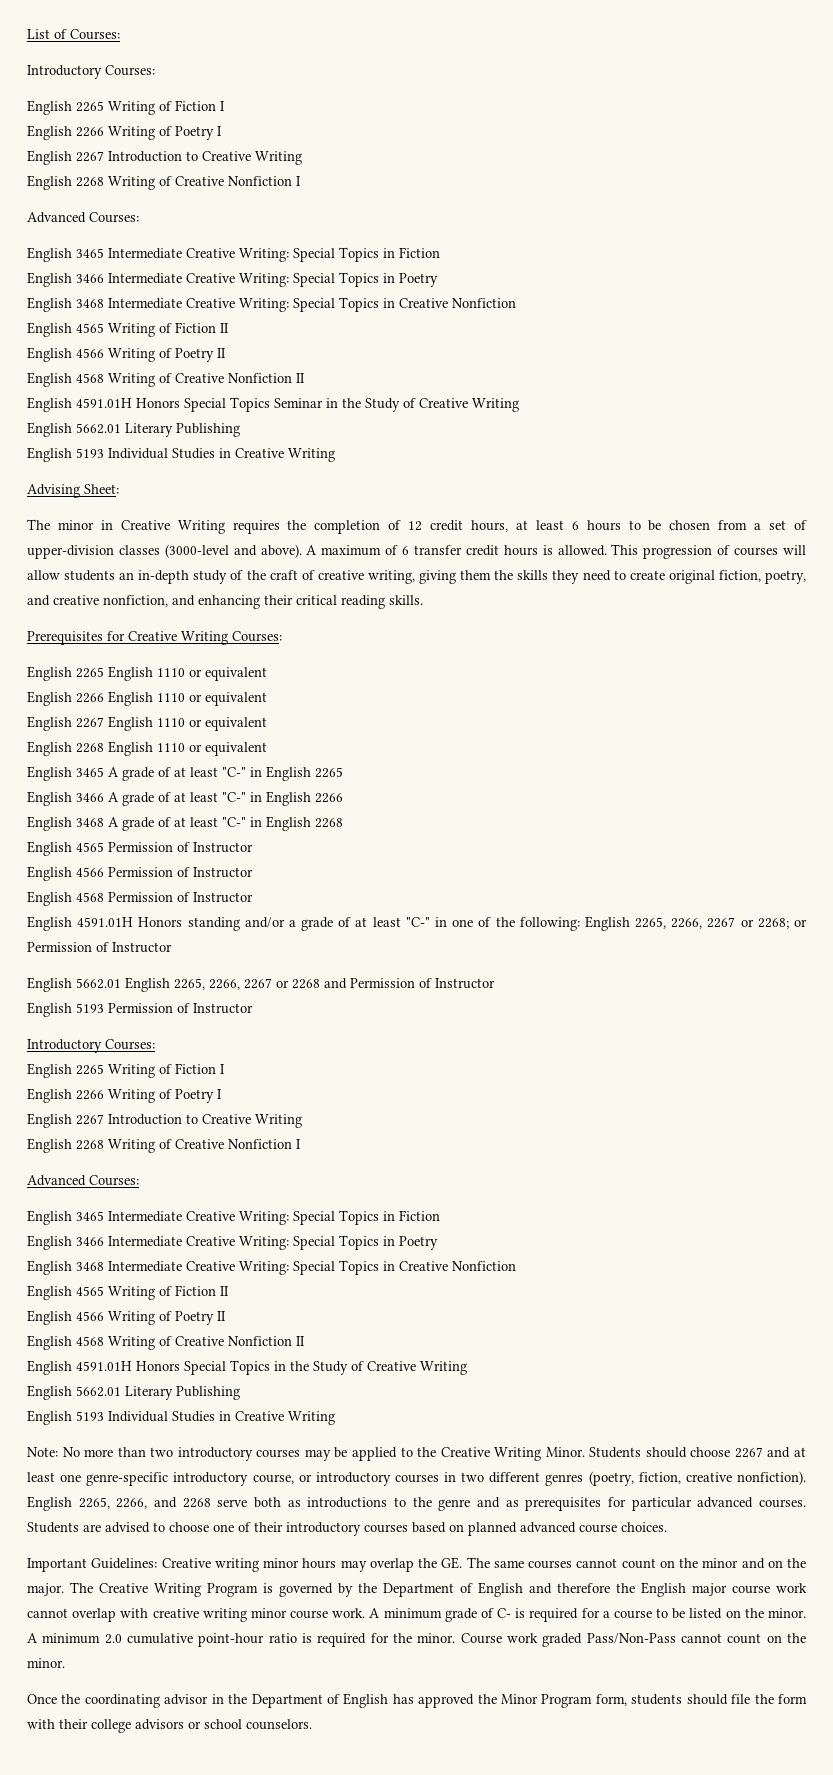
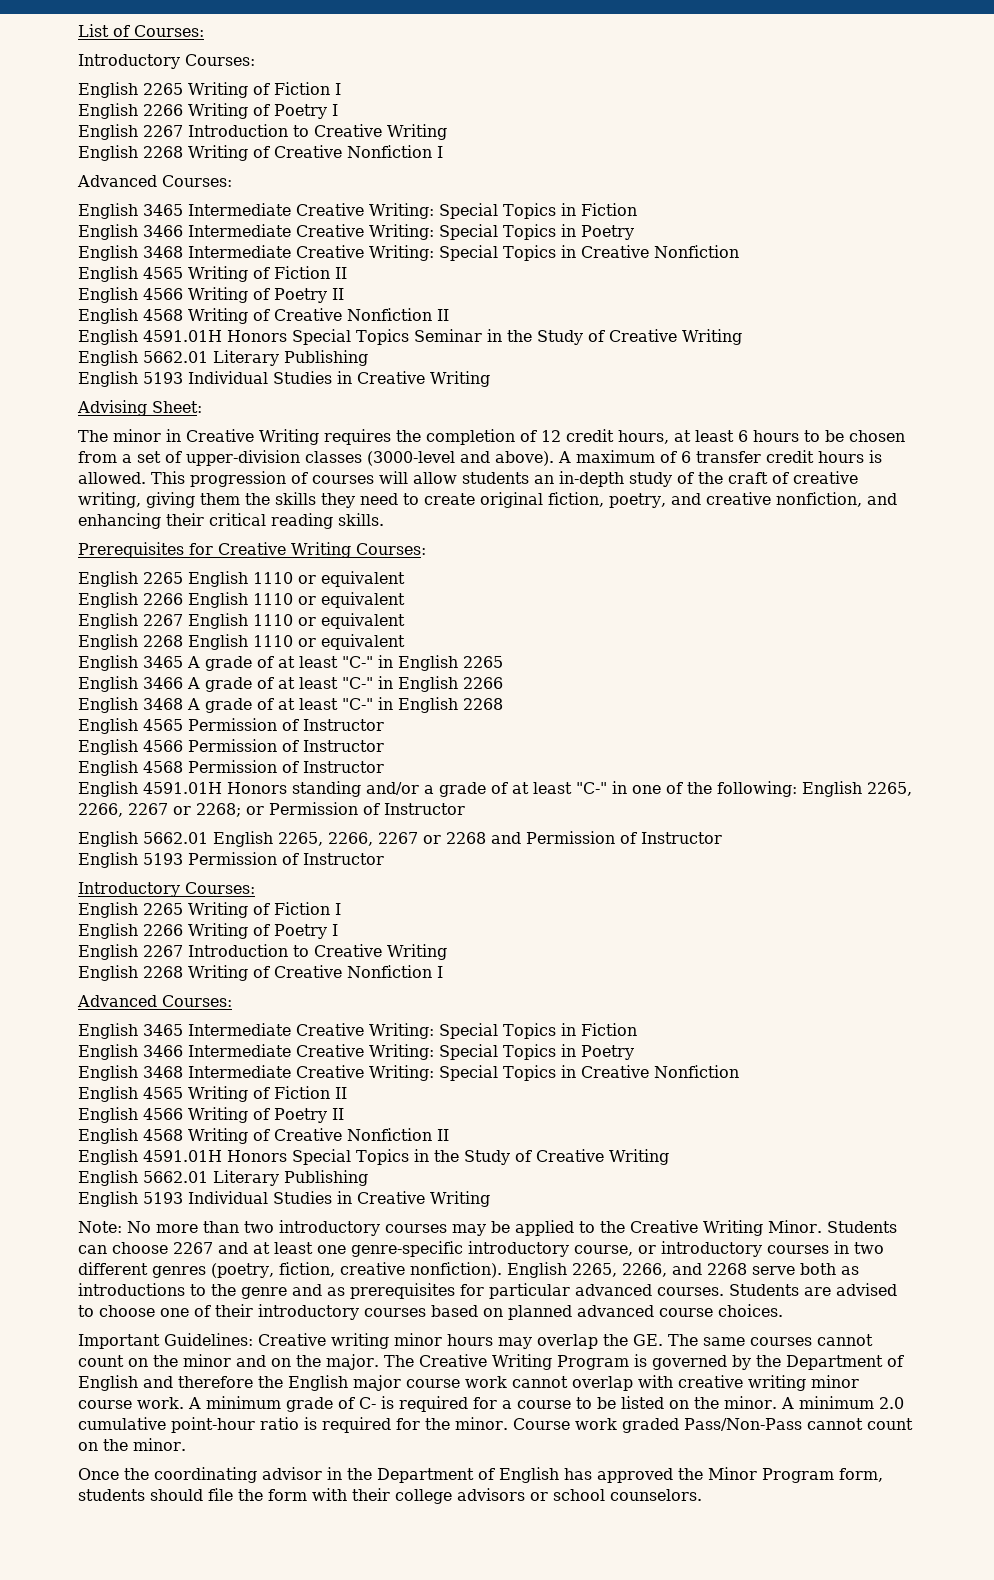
[645,1447,687,1458] should -> [78,1245,107,1254] can

